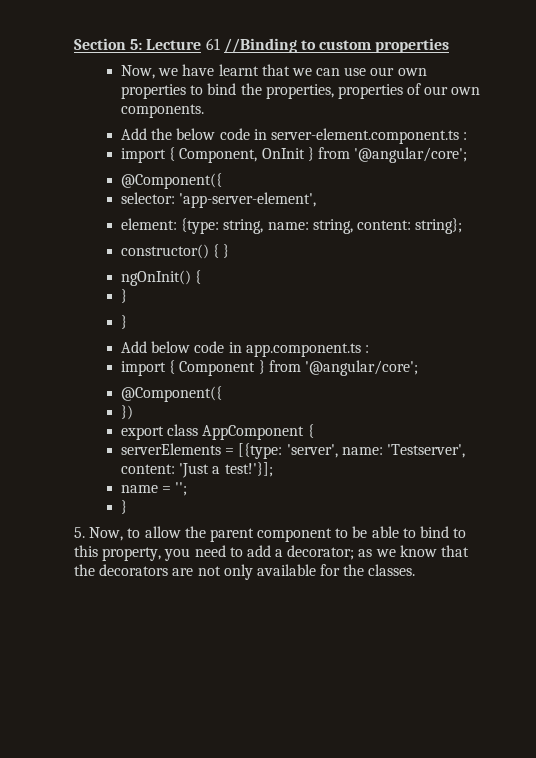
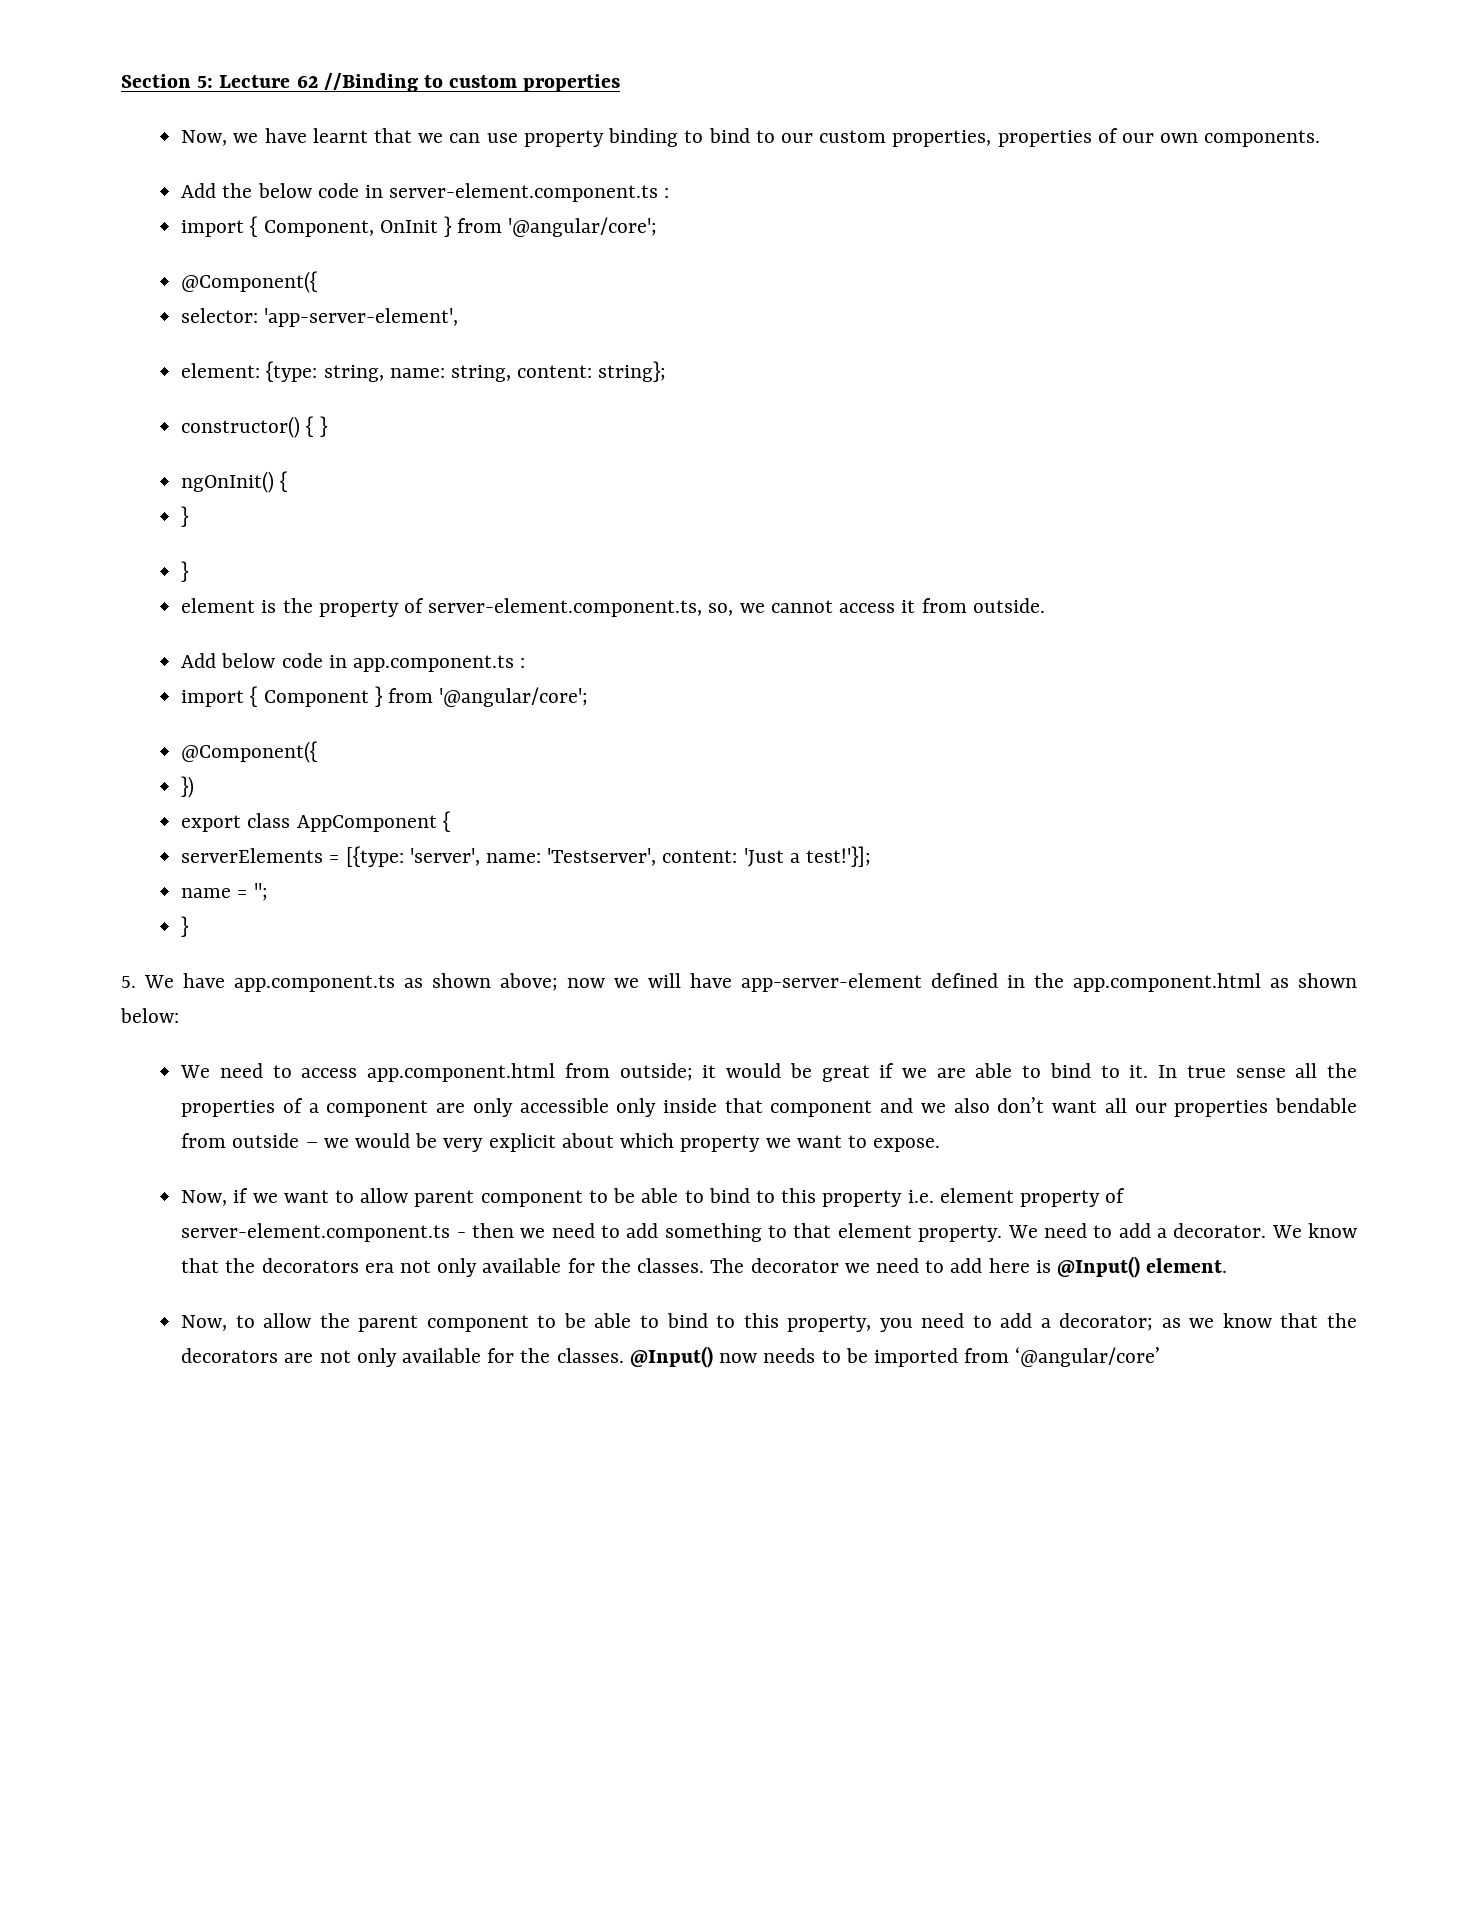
[205,38,220,50] 61 -> [296,75,318,88] 62
[370,67,427,76] [120,83,262,99] our own properties to bind the -> [523,128,887,147] property binding to bind to our custom
(127, 322) none -> [181,598,1045,617] // element is the property of server-element.component.ts, so, we cannot access it from outside.
(85, 532) none -> [144,973,1357,992] [120,1008,179,1023] [180,1063,1357,1082] [181,1097,1357,1117] [181,1133,941,1152] [181,1188,1126,1207] [181,1223,1357,1242] [181,1256,1228,1278] We have app.component.ts as shown above; now we will have app-server-element defined in the app.component.html as shown below: // We need to access app.component.html from outside; it would be great if we are able to bind to it. In true sense all the properties of a component are only accessible only inside that component and we also don’t want all our properties bendable from outside – we would be very explicit about which property we want to expose. // Now, if we want to allow parent component to be able to bind to this property i.e. element property of server-element.component.ts - then we need to add something to that element property. We need to add a decorator. We know that the decorators era not only available for the classes. The decorator we need to add here is @Input() element. //
(416, 570) none -> [629,1346,1161,1368] @Input() now needs to be imported from ‘@angular/core’

